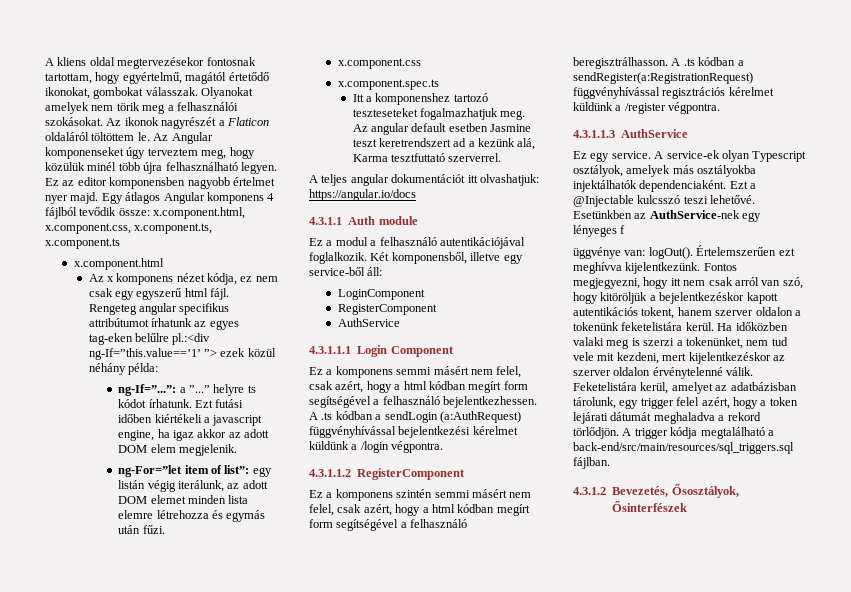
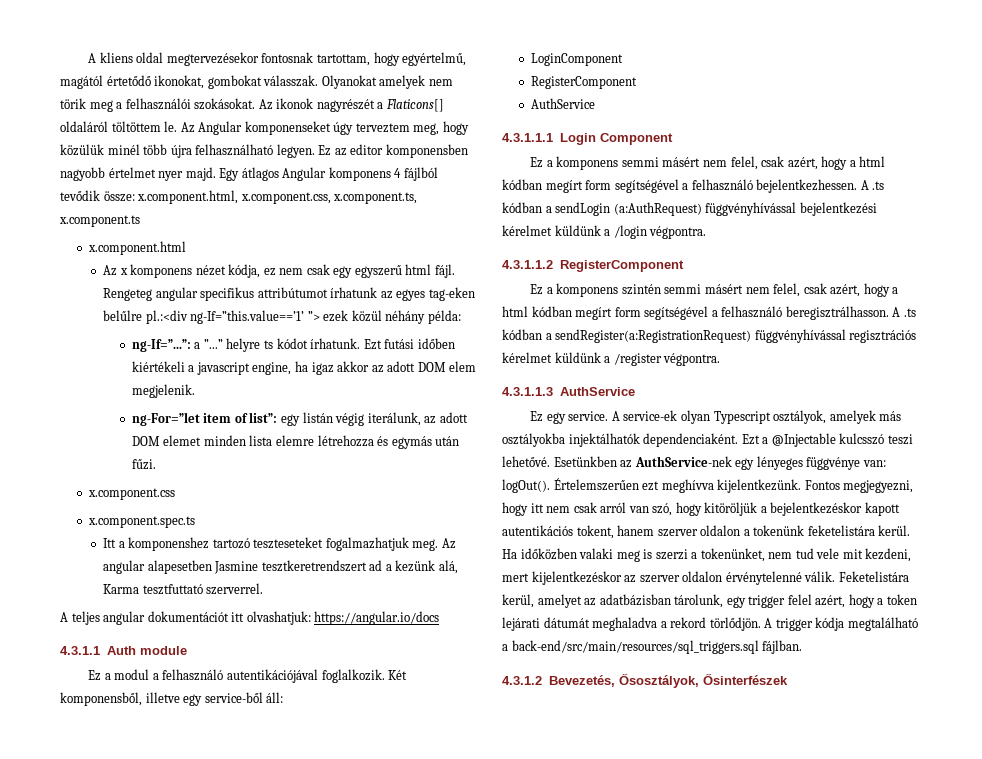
[226,117,269,126] Flaticon -> [385,99,444,112] Flaticons[]
[411,123,532,132] [352,138,451,147] default esetben Jasmine teszt keretrendszert -> [147,560,367,574] alapesetben Jasmine tesztkeretrendszert
[620,225,626,234] [573,247,621,259] f // üggvénye -> [806,457,861,470] függvénye

